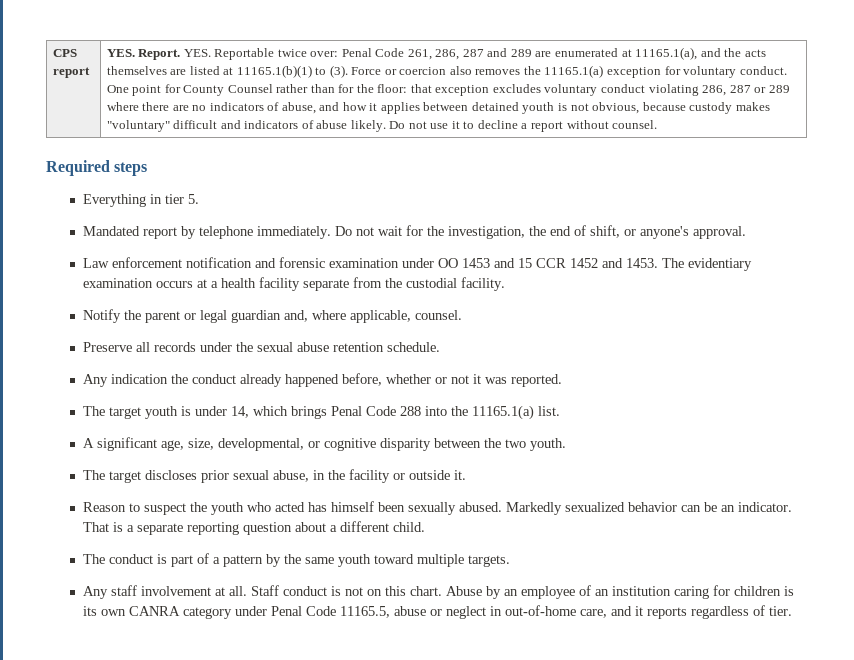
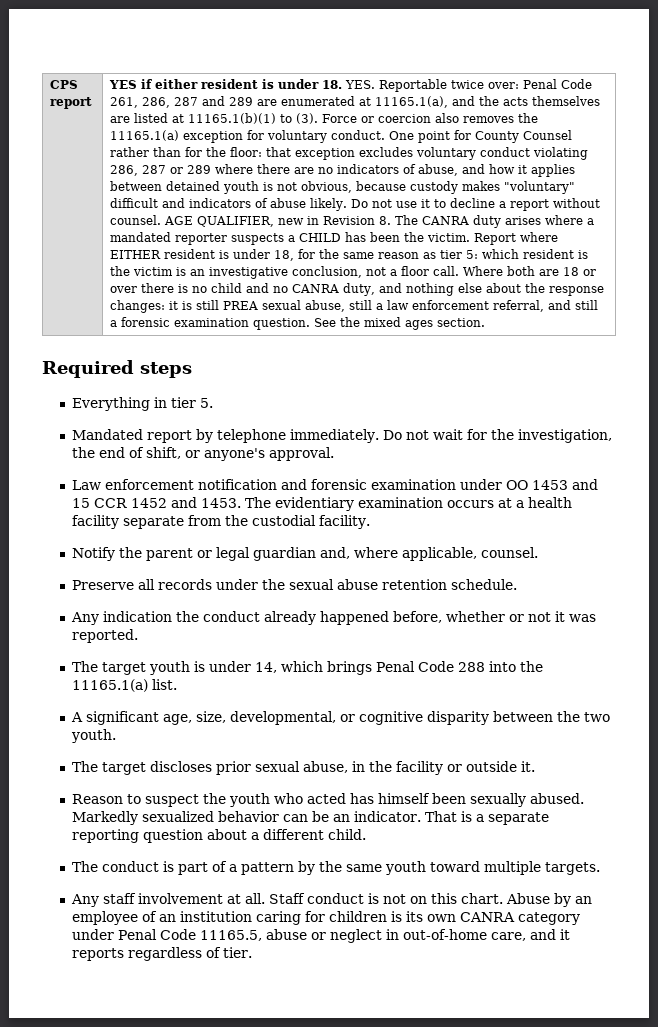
[106,49,181,60] YES. Report. -> [109,79,343,89] YES if either resident is under 18.
(658, 124) none -> [164,215,595,228] [110,232,559,245] [110,249,589,261] [110,266,597,279] [110,283,605,296] [110,300,599,313] [110,317,486,330] AGE QUALIFIER, new in Revision 8. The CANRA duty arises where a mandated reporter suspects a CHILD has been the victim. Report where EITHER resident is under 18, for the same reason as tier 5: which resident is the victim is an investigative conclusion, not a floor call. Where both are 18 or over there is no child and no CANRA duty, and nothing else about the response changes: it is still PREA sexual abuse, still a law enforcement referral, and still a forensic examination question. See the mixed ages section.

